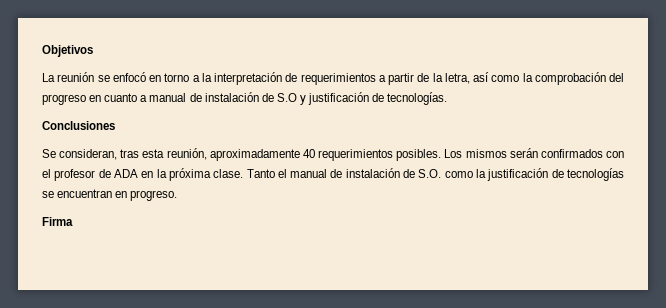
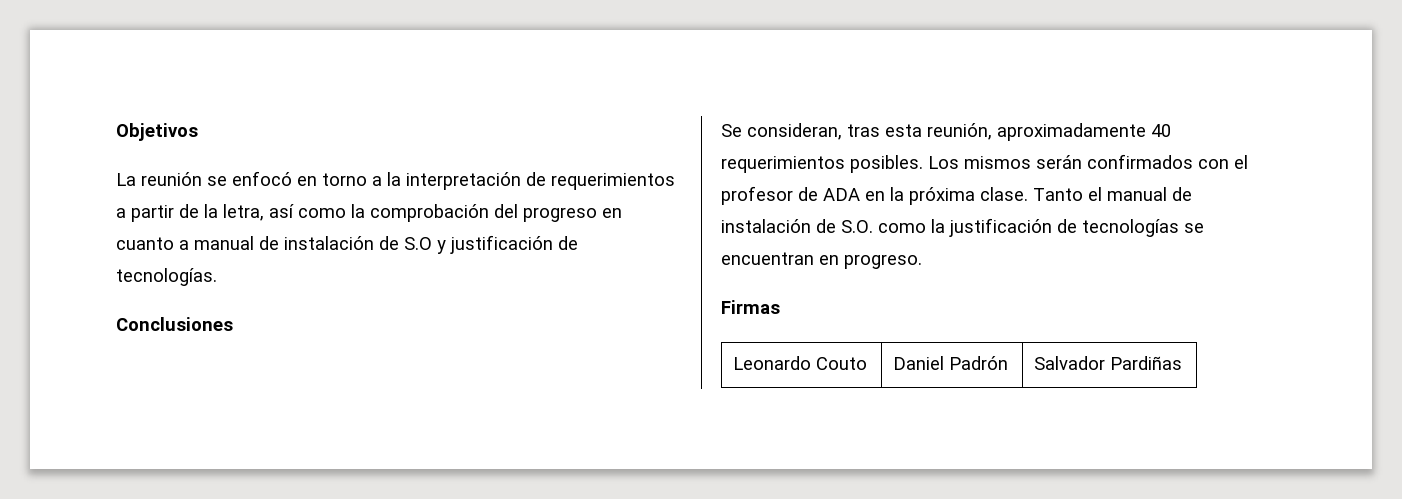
[42,217,73,226] Firma -> [721,300,780,314] [732,356,867,370] [892,356,1008,370] [1033,356,1182,370] Firmas // Leonardo Couto | Daniel Padrón | Salvador Pardiñas

